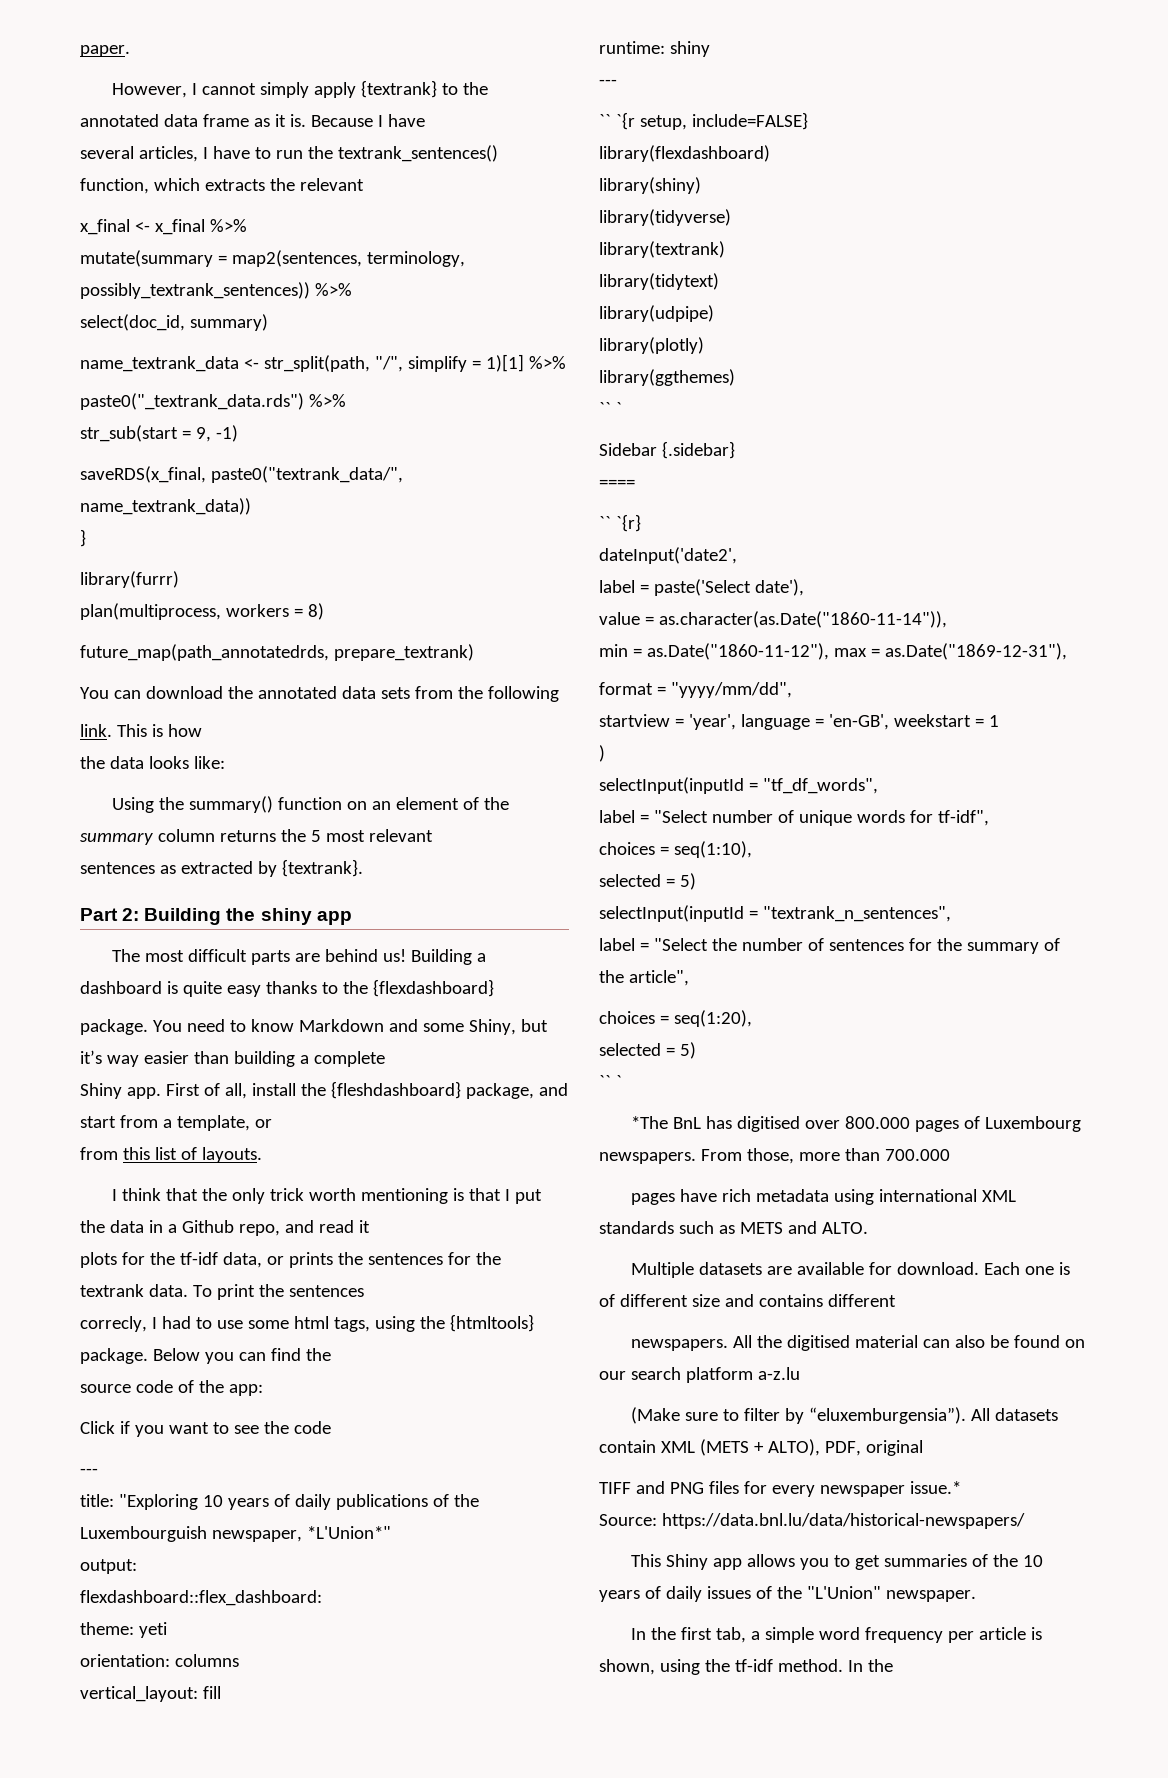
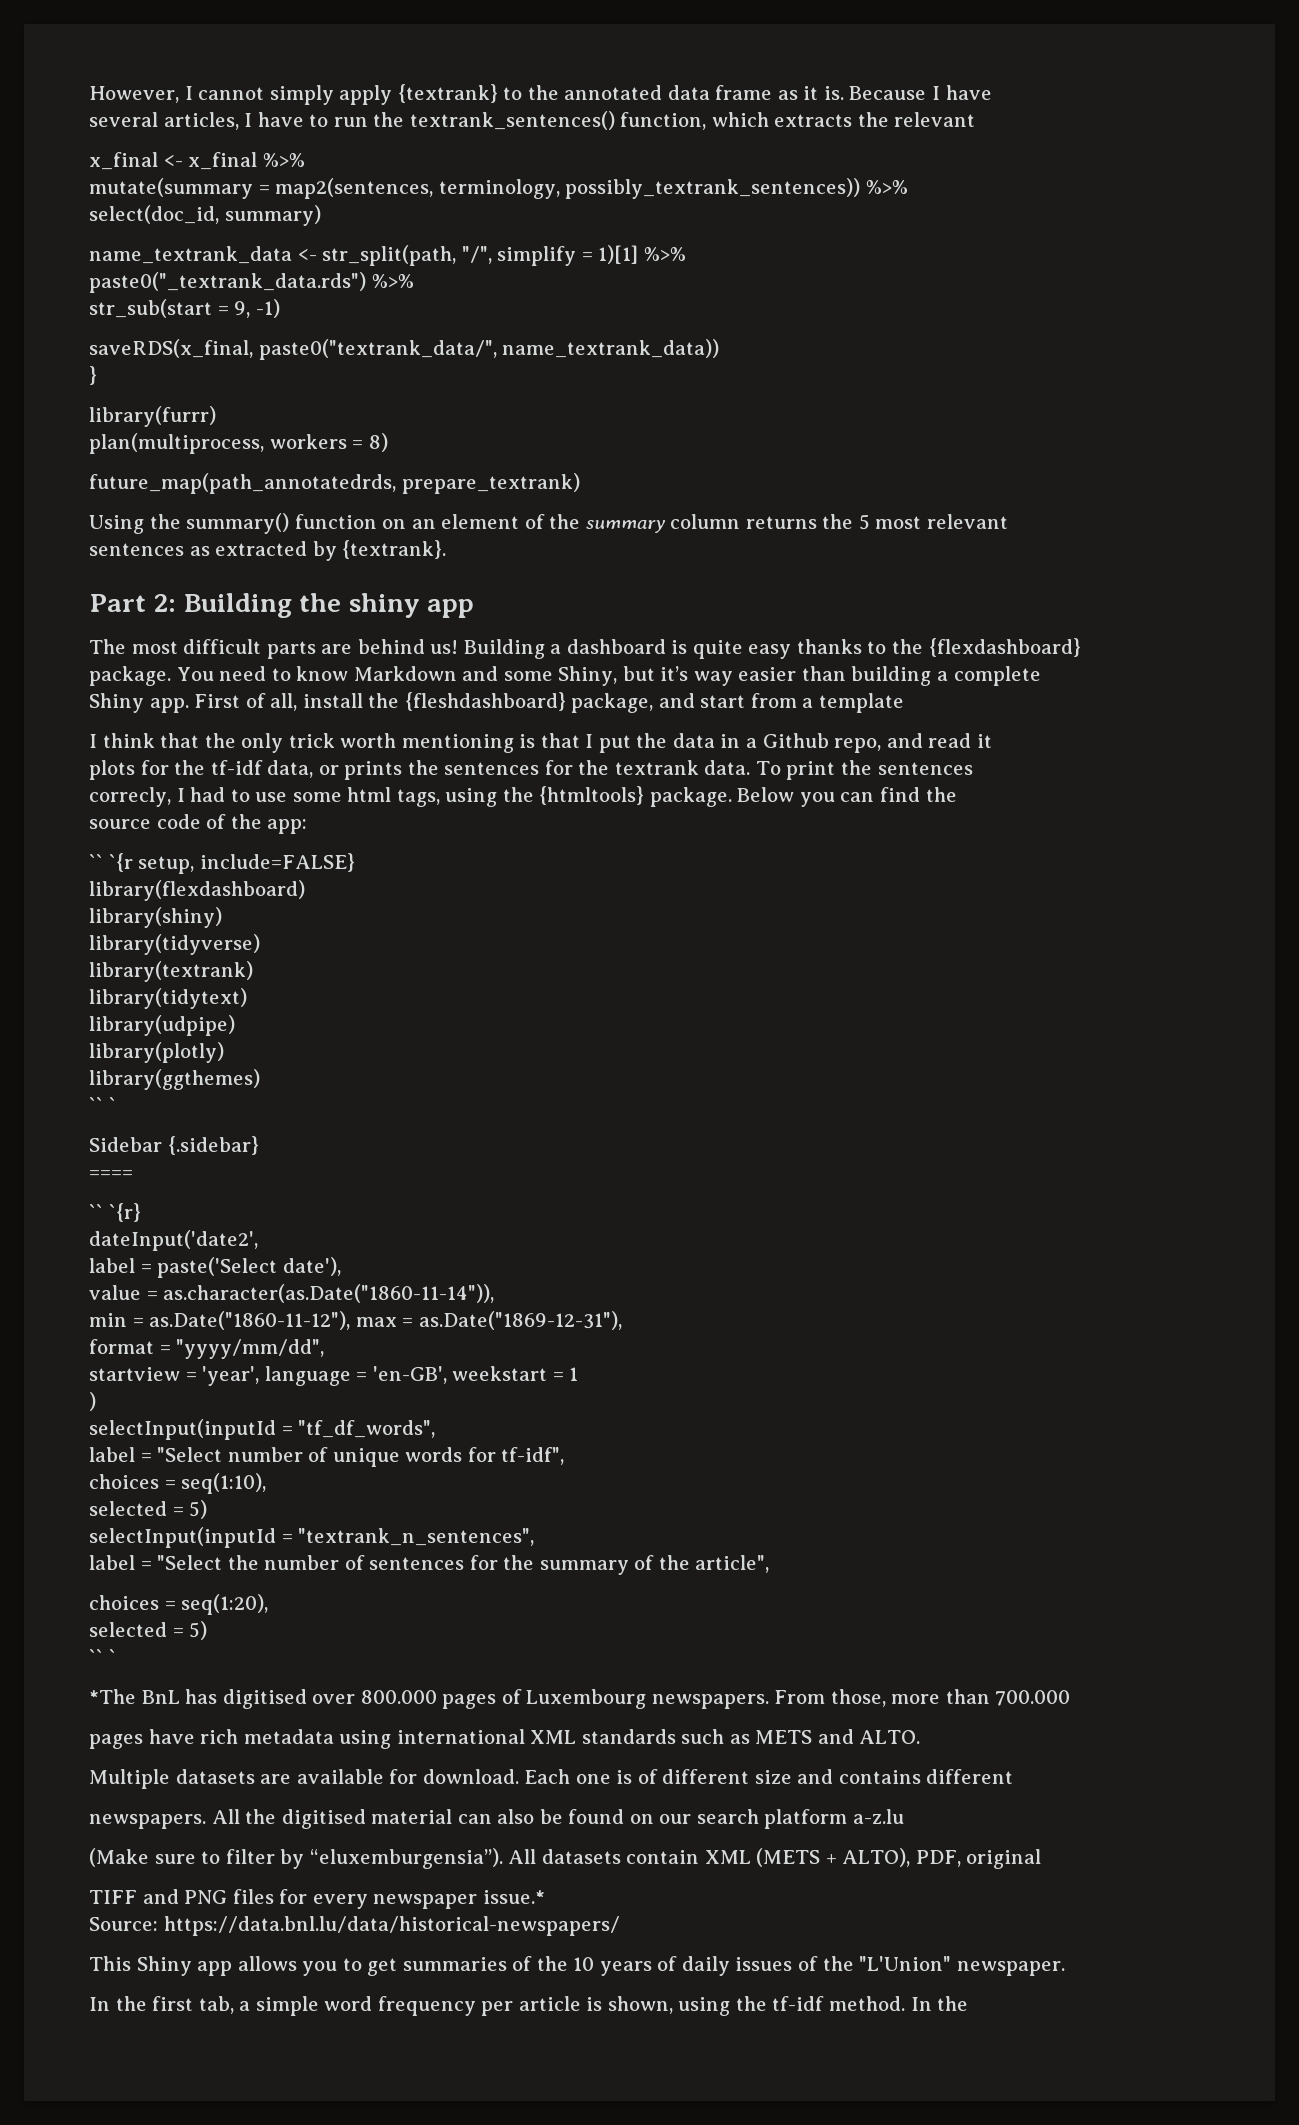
[80,45,130,57] paper. // -> (89, 94) none
[80,686,559,702] [80,724,202,737] [80,756,225,769] // You can download the annotated data sets from the following // link. This is how // the data looks like: -> (580, 483) none
[176,1115,272,1131] [80,1147,262,1163] template, or // from this list of layouts. -> [818,693,904,713] template
[80,1421,331,1437] [80,1468,98,1475] [80,1494,479,1510] [80,1526,391,1542] [80,1559,137,1574] [80,1590,322,1606] [80,1622,167,1638] [80,1654,239,1667] [80,1686,221,1702] [599,41,710,57] [599,79,617,86] // Click if you want to see the code // --- // title: "Exploring 10 years of daily publications of the Luxembourguish newspaper, *L'Union*" // output: // flexdashboard::flex_dashboard: // theme: yeti // orientation: columns // vertical_layout: fill // runtime: shiny // --- -> (308, 826) none

